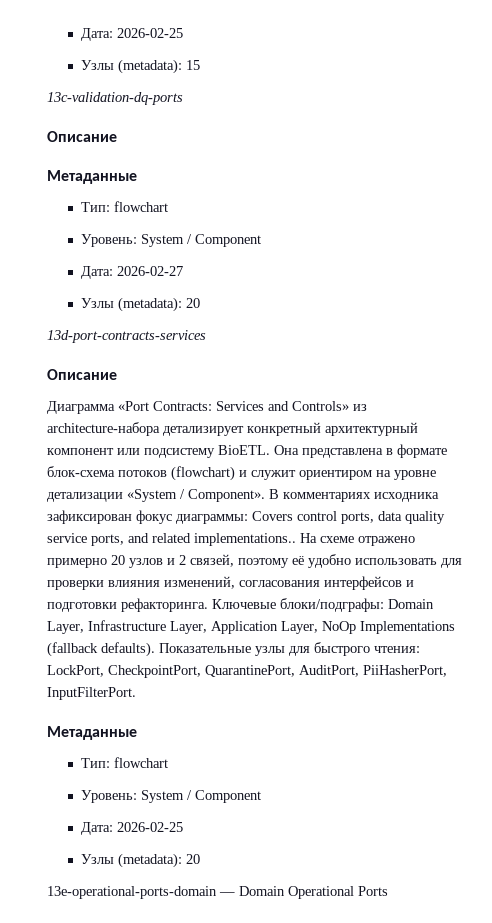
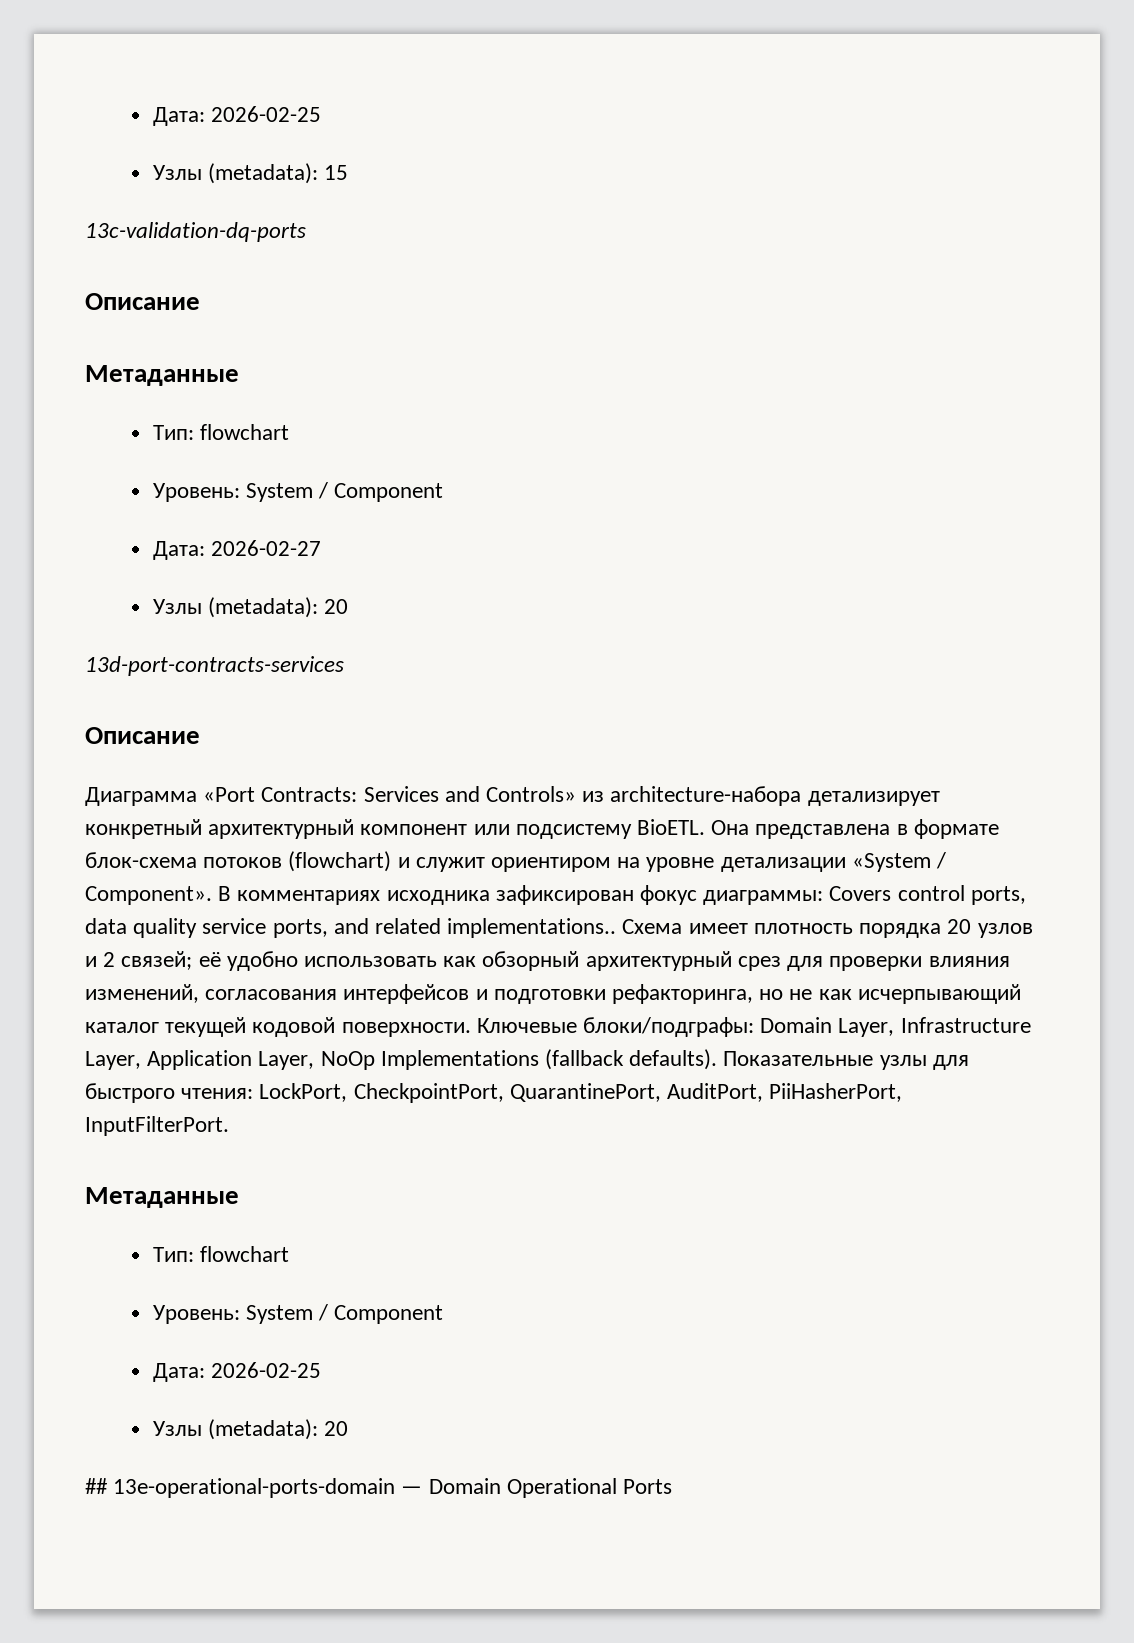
[300,533,415,546] [47,558,107,568] На схеме отражено примерно -> [622,919,942,938] Схема имеет плотность порядка
[190,554,289,568] связей, поэтому -> [121,951,193,970] связей;
(437, 561) none -> [443,951,781,971] как обзорный архитектурный срез
[121,598,208,612] рефакторинга. -> [612,984,1021,1004] [85,1017,471,1037] рефакторинга, но не как исчерпывающий каталог текущей кодовой поверхности.
(200, 859) none -> [85,1478,108,1494] ##

